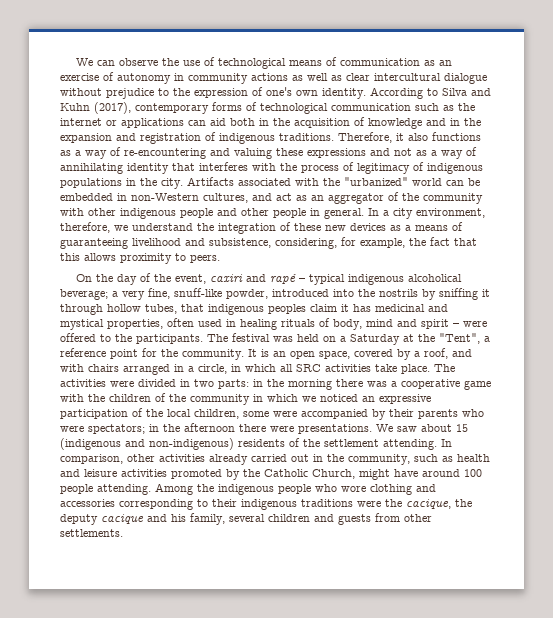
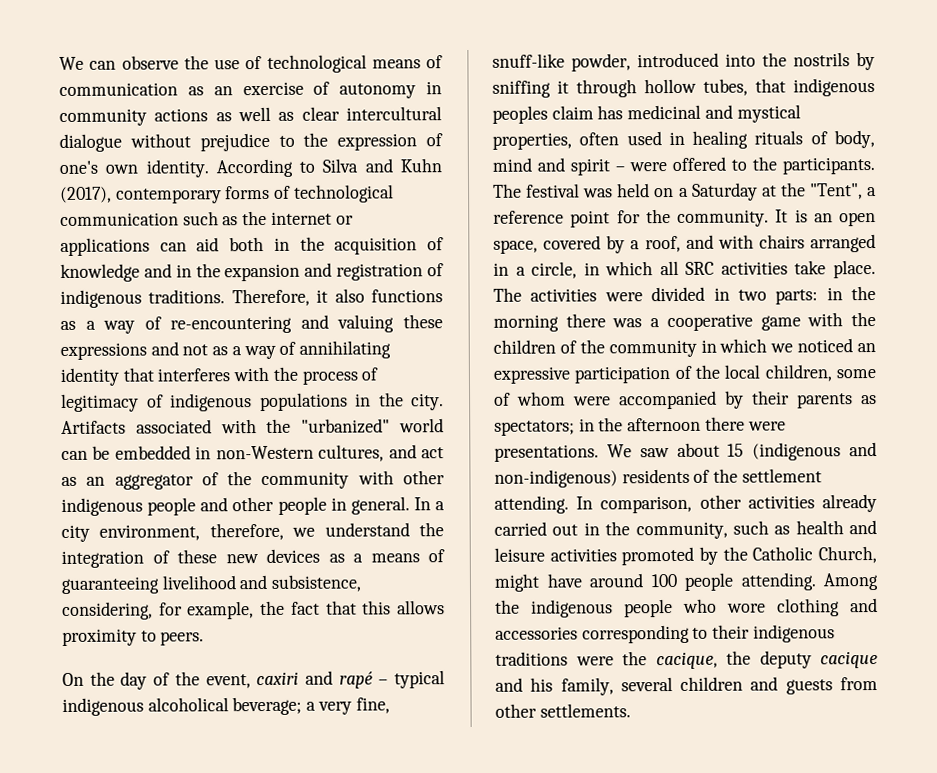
[341,304,349,312] it -> (594, 112) none
(269, 414) none -> [494,391,566,406] of whom
[462,409,484,417] [60,426,84,432] who were -> [861,395,877,405] as

